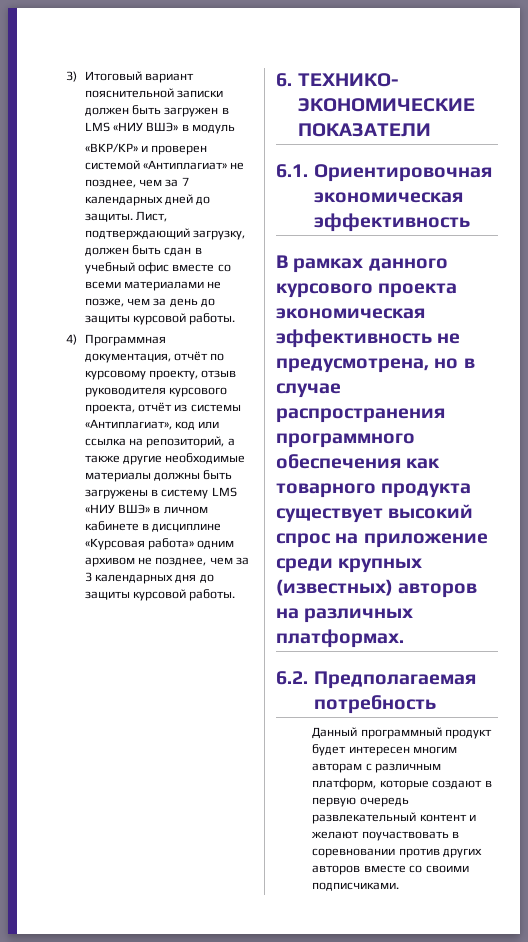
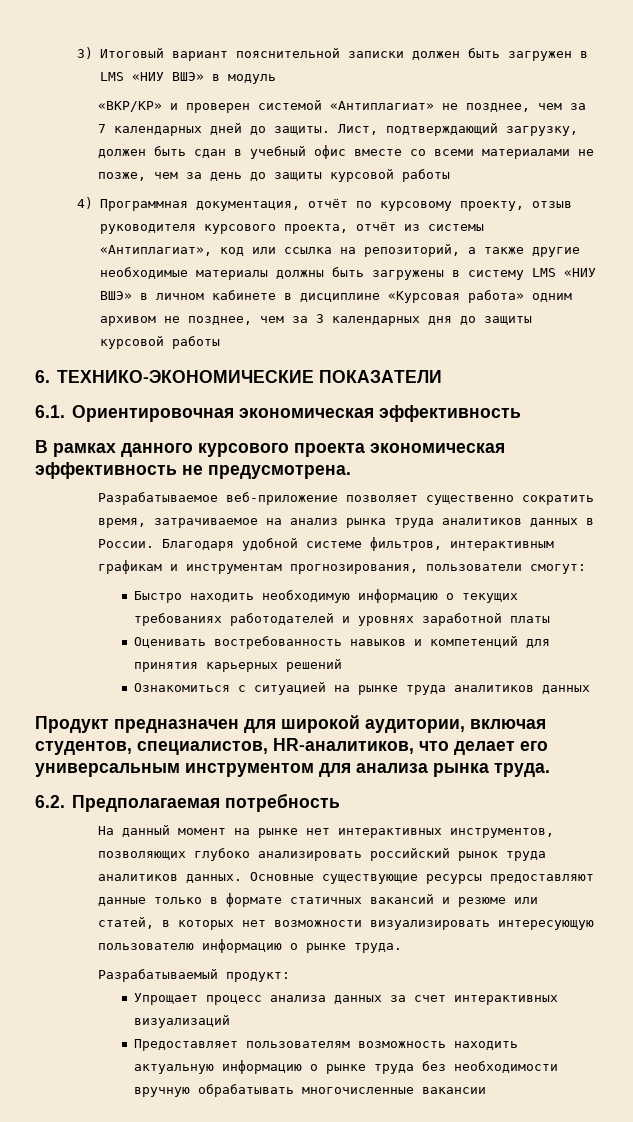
[189,313,236,325] работы. -> [402,169,451,182] работы
[189,589,236,601] работы. -> [171,336,220,349] работы
[276,358,475,373] [276,383,341,398] [276,408,445,423] [276,433,415,448] [276,454,441,469] [276,483,472,498] [276,504,474,523] [276,533,488,548] [276,558,423,573] [276,579,478,598] [276,608,414,623] [276,629,404,648] [276,671,477,689] [314,695,437,714] [312,727,493,739] [312,744,458,756] [312,763,442,773] [312,778,492,790] [312,797,409,807] [312,812,477,824] [311,831,460,841] [312,848,483,858] [312,865,469,875] [312,882,400,891] предусмотрена, но в случае распространения программного обеспечения как товарного продукта существует высокий спрос на приложение среди крупных (известных) авторов на различных платформах. // 6.2. Предполагаемая потребность // Данный программный продукт будет интересен многим авторам с различным платформ, которые создают в первую очередь развлекательный контент и желают поучаствовать в соревновании против других авторов вместе со своими подписчиками. -> [208,465,351,479] [98,492,595,505] [98,518,595,528] [98,537,555,551] [98,560,587,574] [133,589,518,603] [133,613,550,626] [133,636,550,649] [133,659,342,672] [133,682,590,695] [35,715,546,733] [35,738,548,755] [35,763,550,777] [35,793,340,812] [98,825,555,838] [98,848,547,861] [98,872,595,884] [98,893,539,907] [98,917,595,930] [98,939,403,953] [98,969,291,982] [133,993,558,1005] [133,1015,230,1028] [133,1039,518,1051] [133,1060,558,1074] [133,1084,486,1097] предусмотрена. // Разрабатываемое веб-приложение позволяет существенно сократить время, затрачиваемое на анализ рынка труда аналитиков данных в России. Благодаря удобной системе фильтров, интерактивным графикам и инструментам прогнозирования, пользователи смогут: // Быстро находить необходимую информацию о текущих требованиях работодателей и уровнях заработной платы // Оценивать востребованность навыков и компетенций для принятия карьерных решений // Ознакомиться с ситуацией на рынке труда аналитиков данных // Продукт предназначен для широкой аудитории, включая студентов, специалистов, HR-аналитиков, что делает его универсальным инструментом для анализа рынка труда. // 6.2. Предполагаемая потребность // На данный момент на рынке нет интерактивных инструментов, позволяющих глубоко анализировать российский рынок труда аналитиков данных. Основные существующие ресурсы предоставляют данные только в формате статичных вакансий и резюме или статей, в которых нет возможности визуализировать интересующую пользователю информацию о рынке труда. // Разрабатываемый продукт: // Упрощает процесс анализа данных за счет интерактивных визуализаций // Предоставляет пользователям возможность находить актуальную информацию о рынке труда без необходимости вручную обрабатывать многочисленные вакансии

